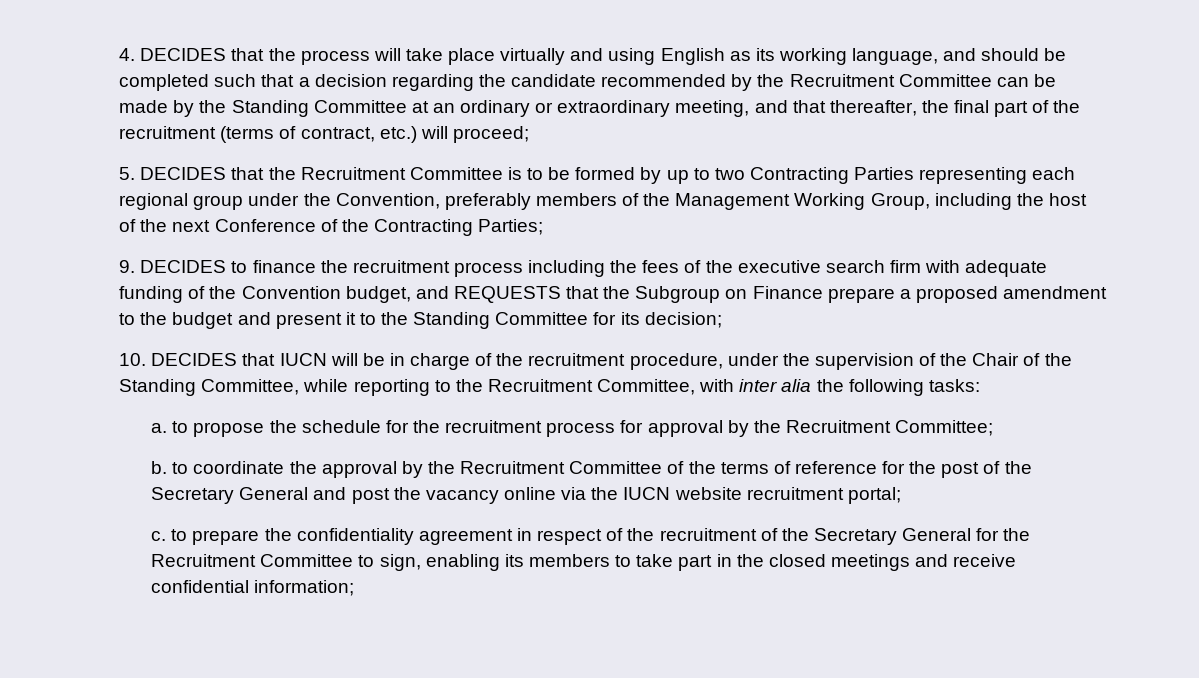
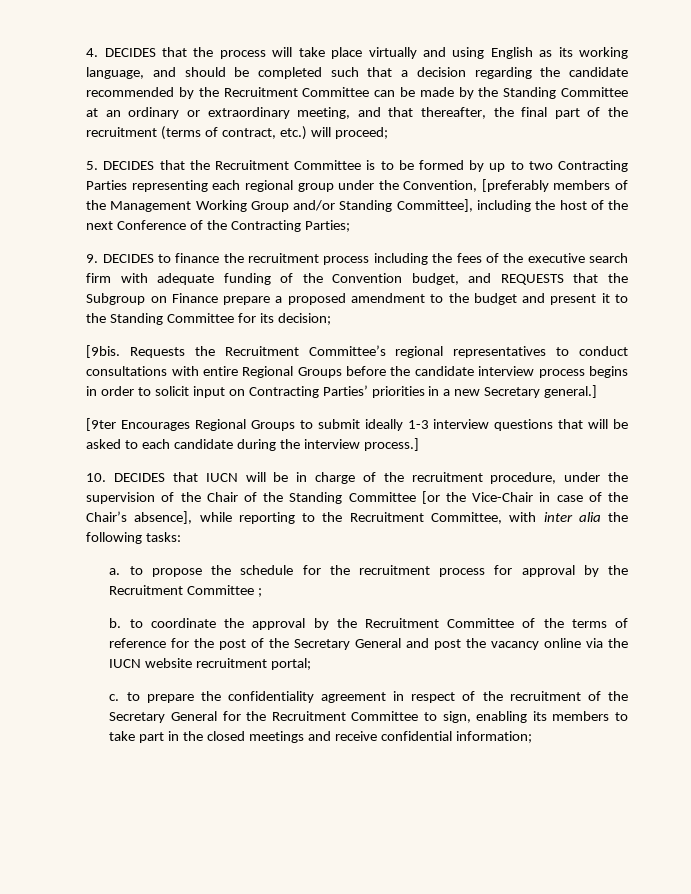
[444,193,531,210] preferably -> [481,179,549,192] [preferably
[870,193,930,210] Group, -> [250,199,473,212] Group and/or Standing Committee],
(722, 320) none -> [86,345,629,358] [86,366,628,378] [86,385,598,398] [86,418,628,431] [86,438,419,451] // [9bis. Requests the Recruitment Committee’s regional representatives to conduct consultations with entire Regional Groups before the candidate interview process begins in order to solicit input on Contracting Parties’ priorities in a new Secretary general.] // [9ter Encourages Regional Groups to submit ideally 1-3 interview questions that will be asked to each candidate during the interview process.]
[201,379,300,395] Committee, -> [348,491,629,504] [86,511,193,524] Committee [or the Vice-Chair in case of the Chair’s absence],
[895,420,994,436] Committee; -> [187,585,263,597] Committee ;

